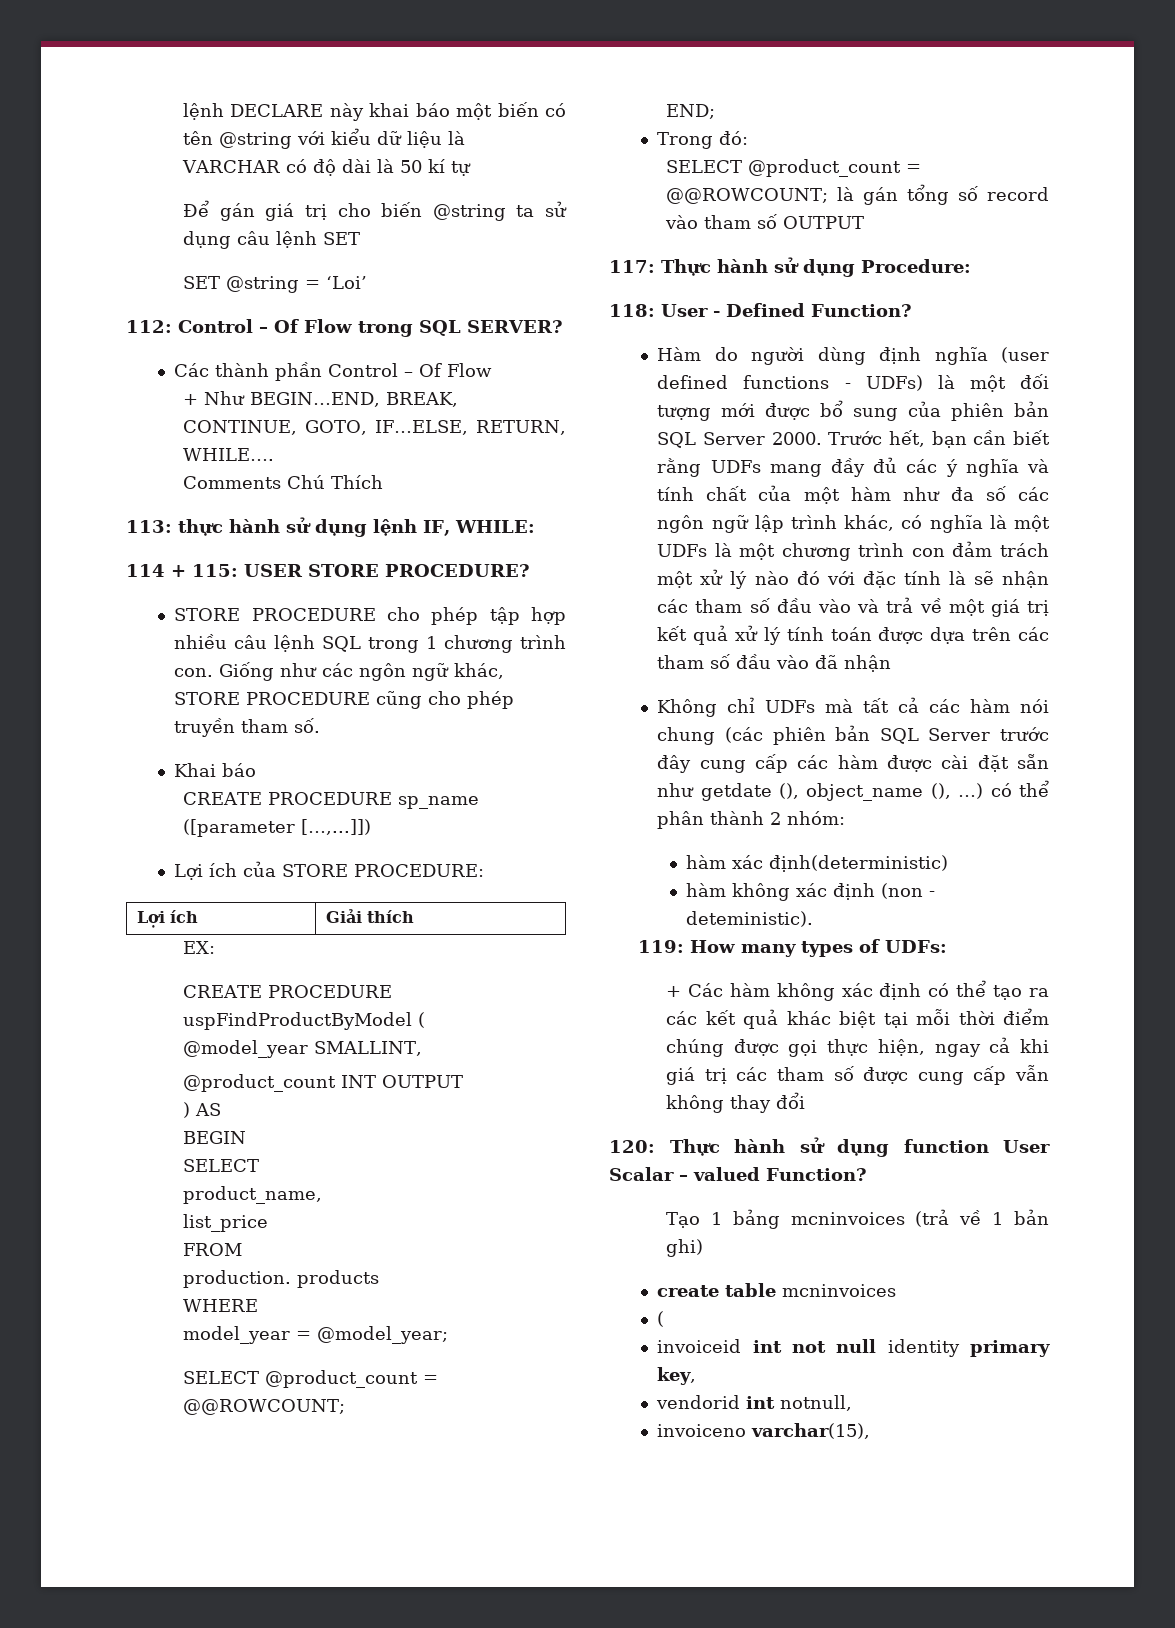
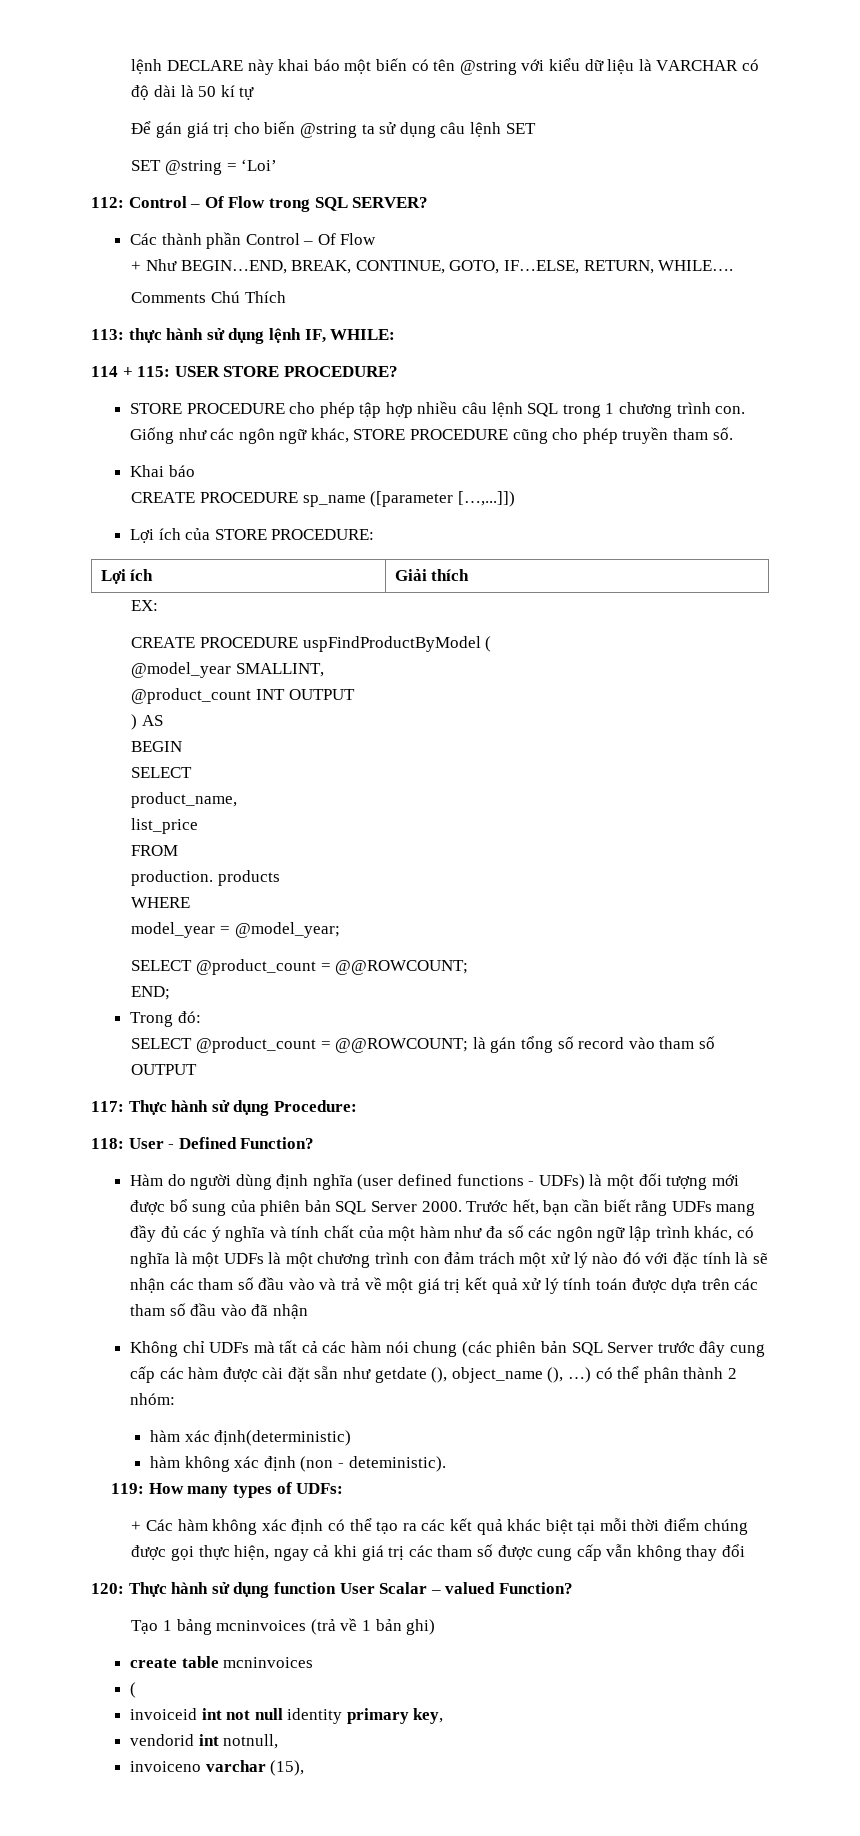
[751,1423,871,1439] varchar(15), -> [205,1760,305,1776] varchar (15),

